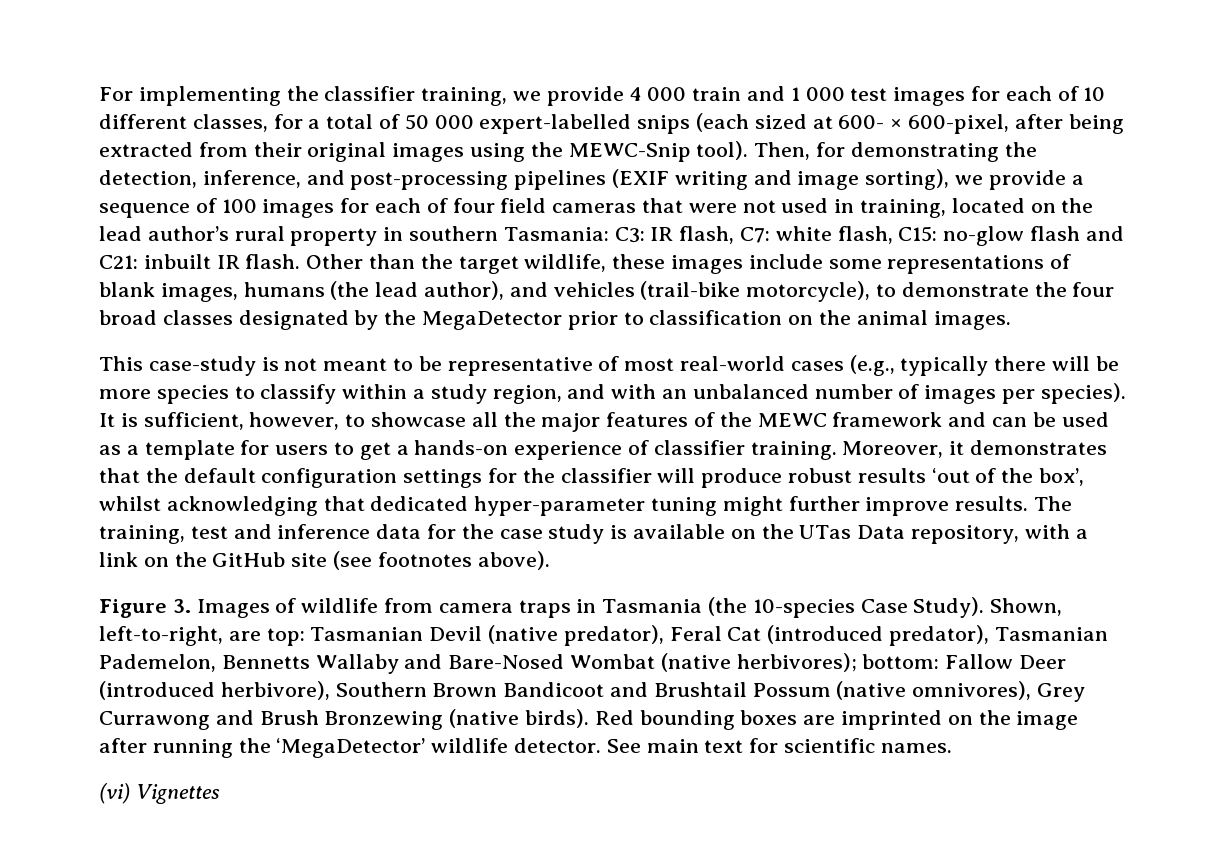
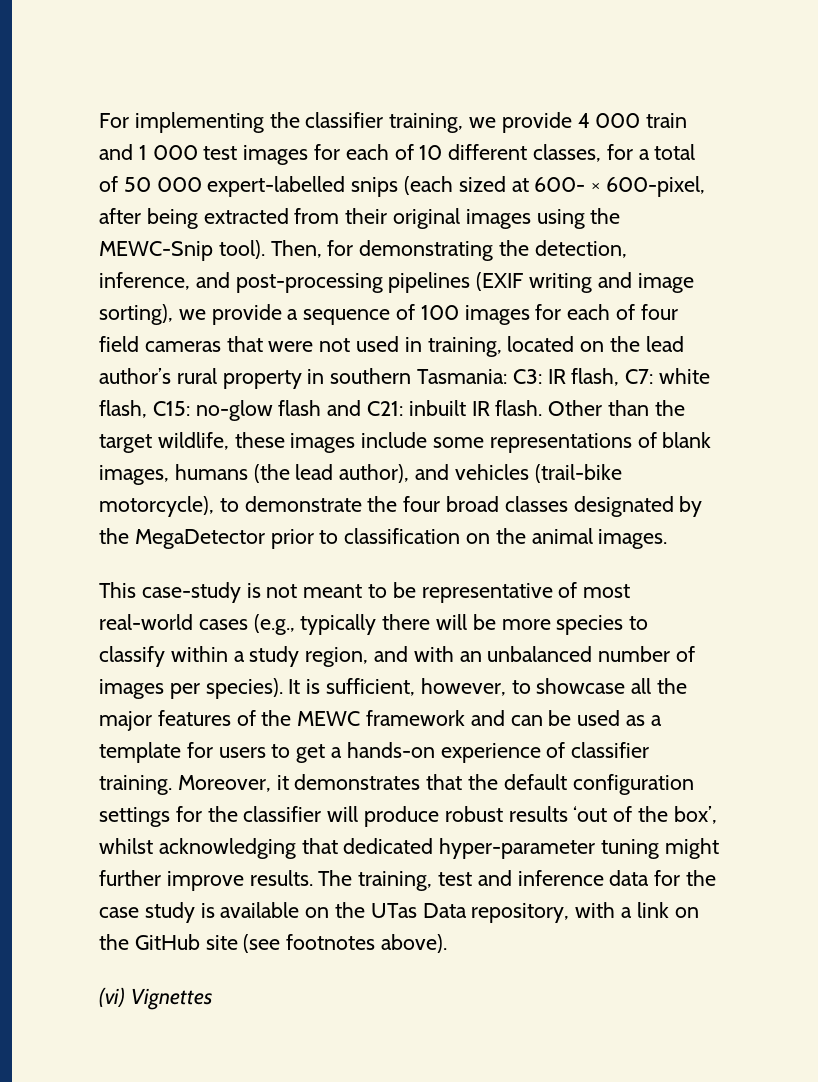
[99,597,1063,618] [99,625,1108,646] [99,653,1067,674] [99,681,1086,702] [99,709,1079,730] [99,738,952,758] // Figure 3. Images of wildlife from camera traps in Tasmania (the 10-species Case Study). Shown, left-to-right, are top: Tasmanian Devil (native predator), Feral Cat (introduced predator), Tasmanian Pademelon, Bennetts Wallaby and Bare-Nosed Wombat (native herbivores); bottom: Fallow Deer (introduced herbivore), Southern Brown Bandicoot and Brushtail Possum (native omnivores), Grey Currawong and Brush Bronzewing (native birds). Red bounding boxes are imprinted on the image after running the ‘MegaDetector’ wildlife detector. See main text for scientific names. -> (448, 943) none

